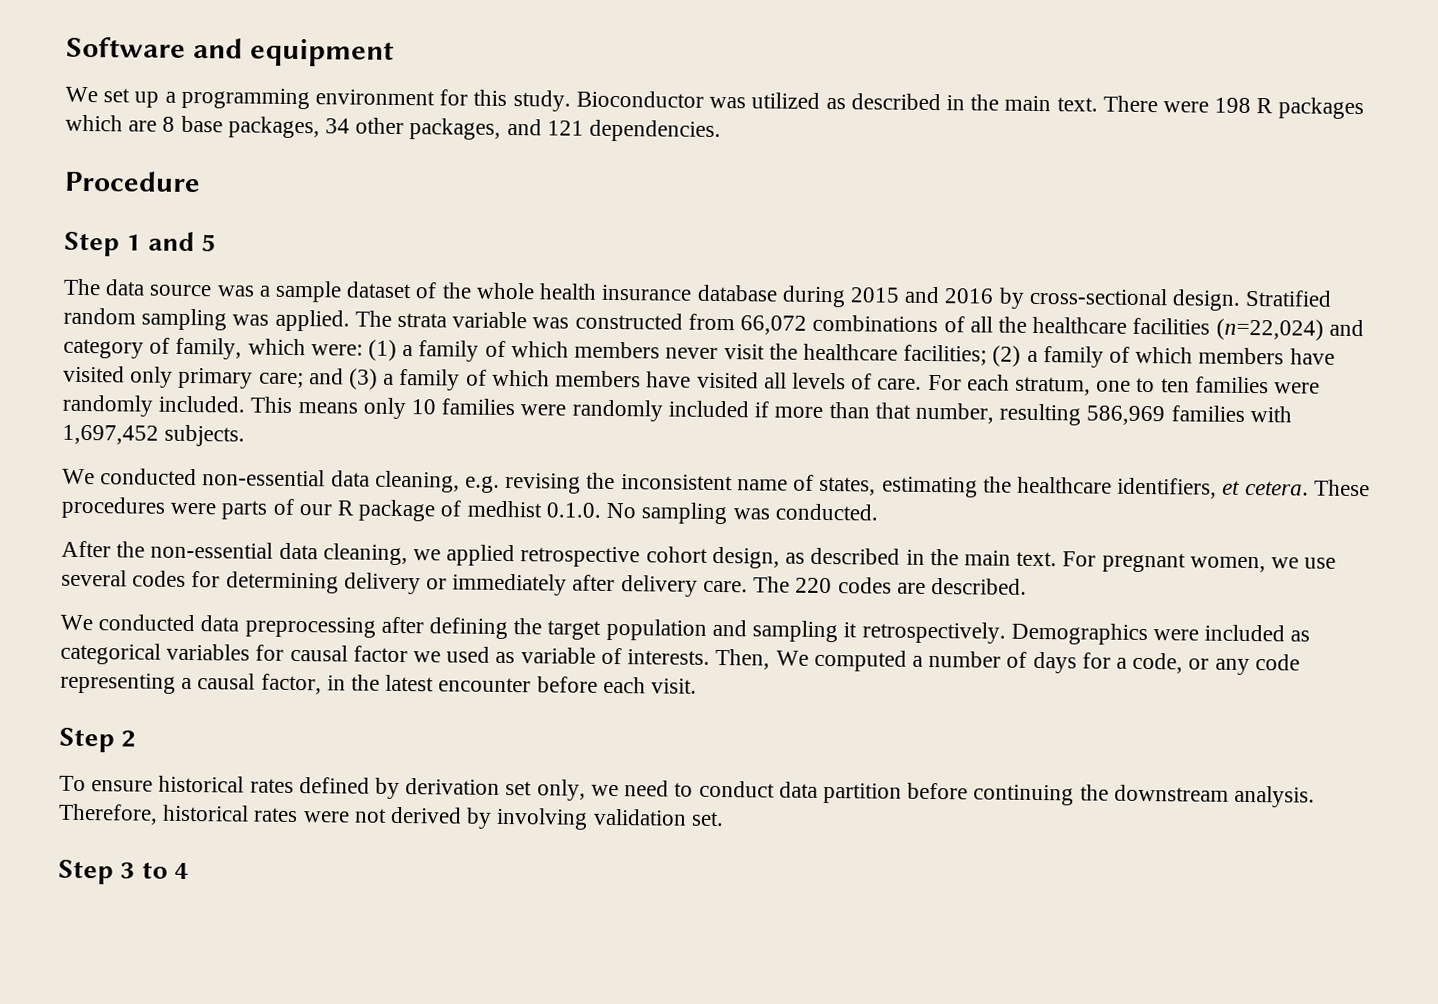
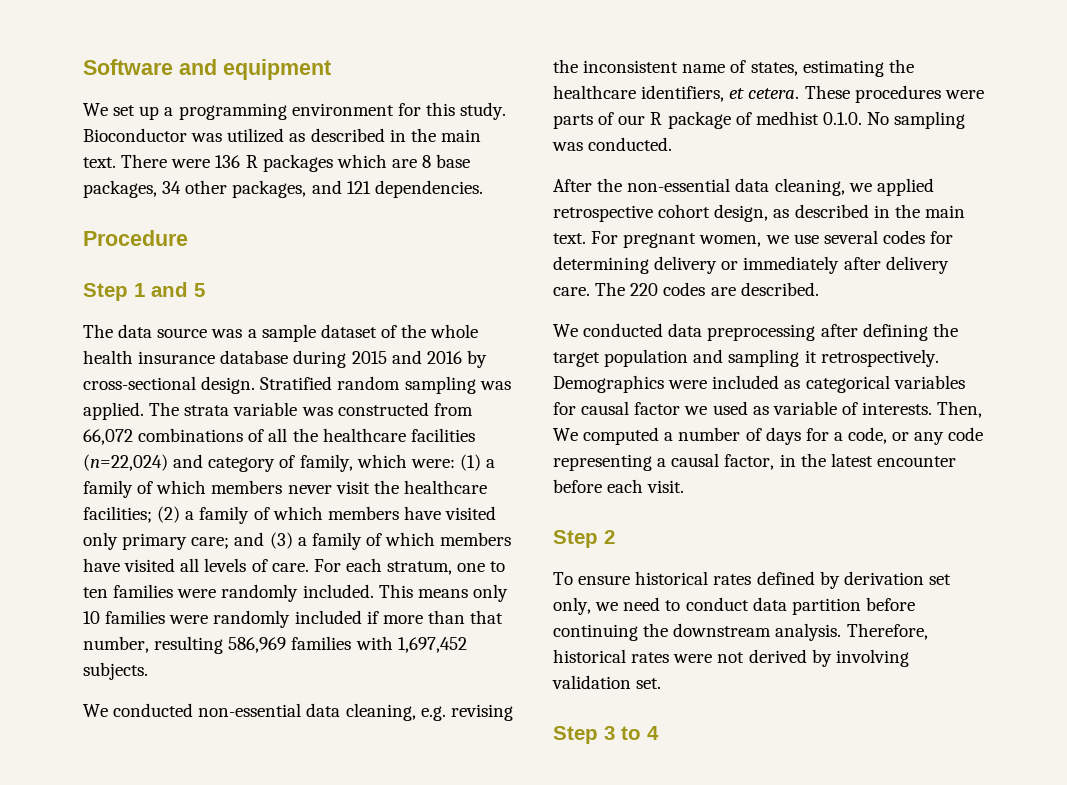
[1214,97,1252,114] 198 -> [215,155,241,168] 136

